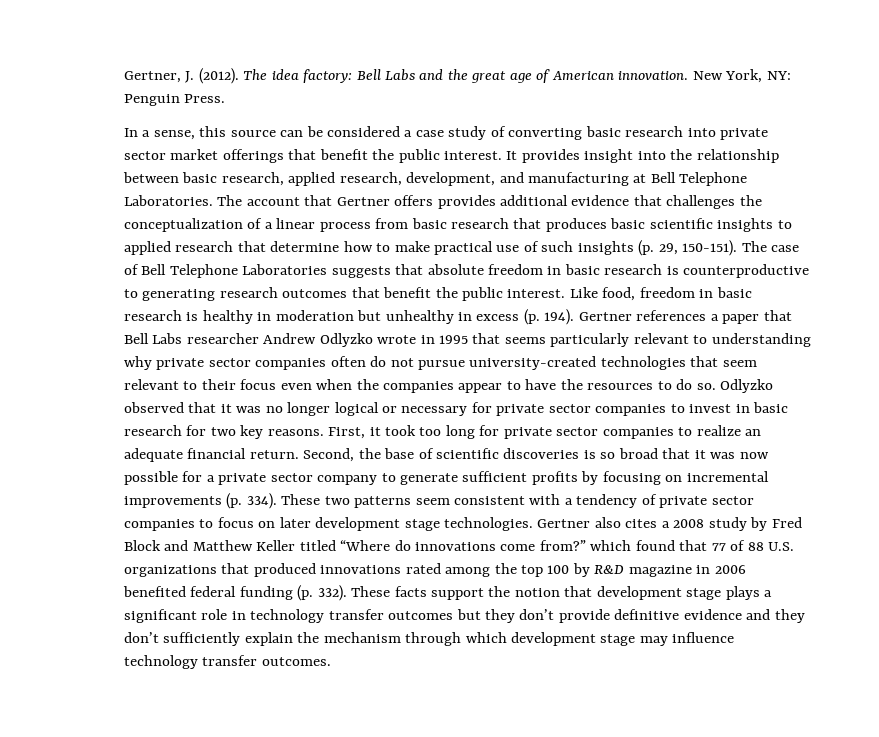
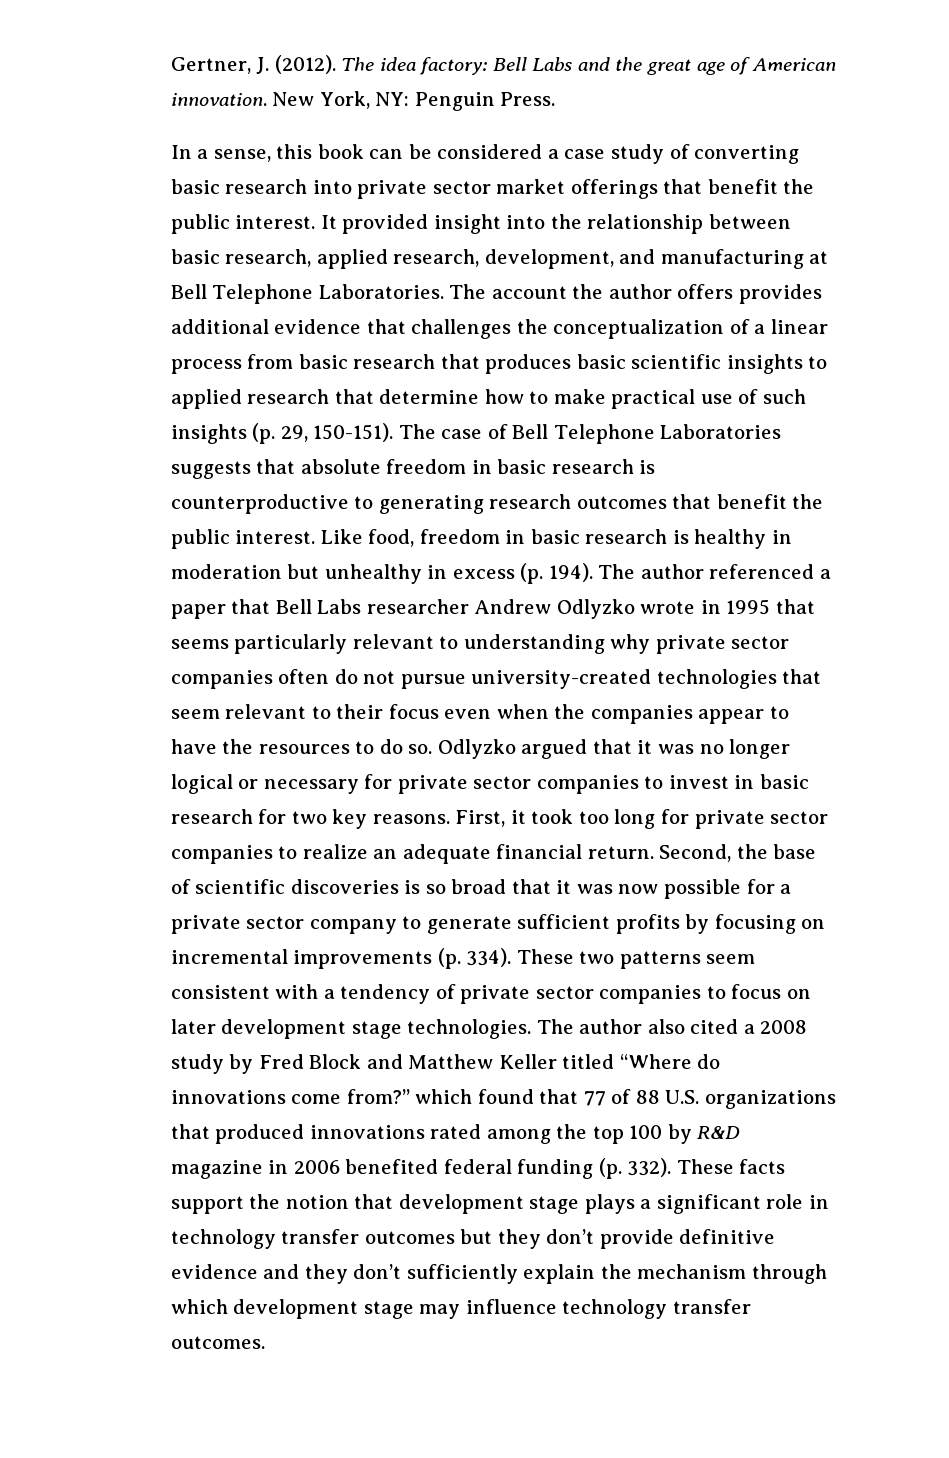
[230,130,276,137] source -> [317,144,364,159] book
[521,149,580,163] provides -> [342,214,429,234] provided
[304,195,390,206] that Gertner -> [572,284,672,299] the author
[578,310,707,321] Gertner references -> [598,564,815,579] The author referenced
[123,402,184,413] observed -> [521,739,588,759] argued
[537,517,658,528] Gertner also cites -> [536,1019,739,1034] The author also cited

